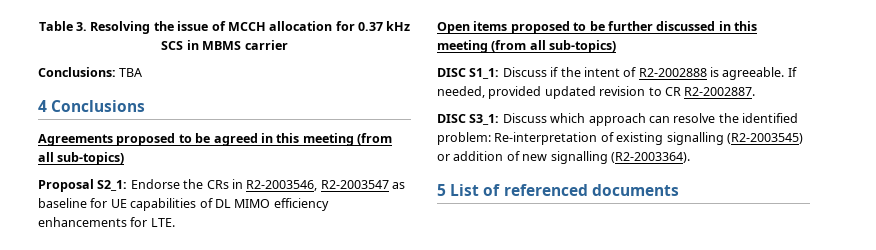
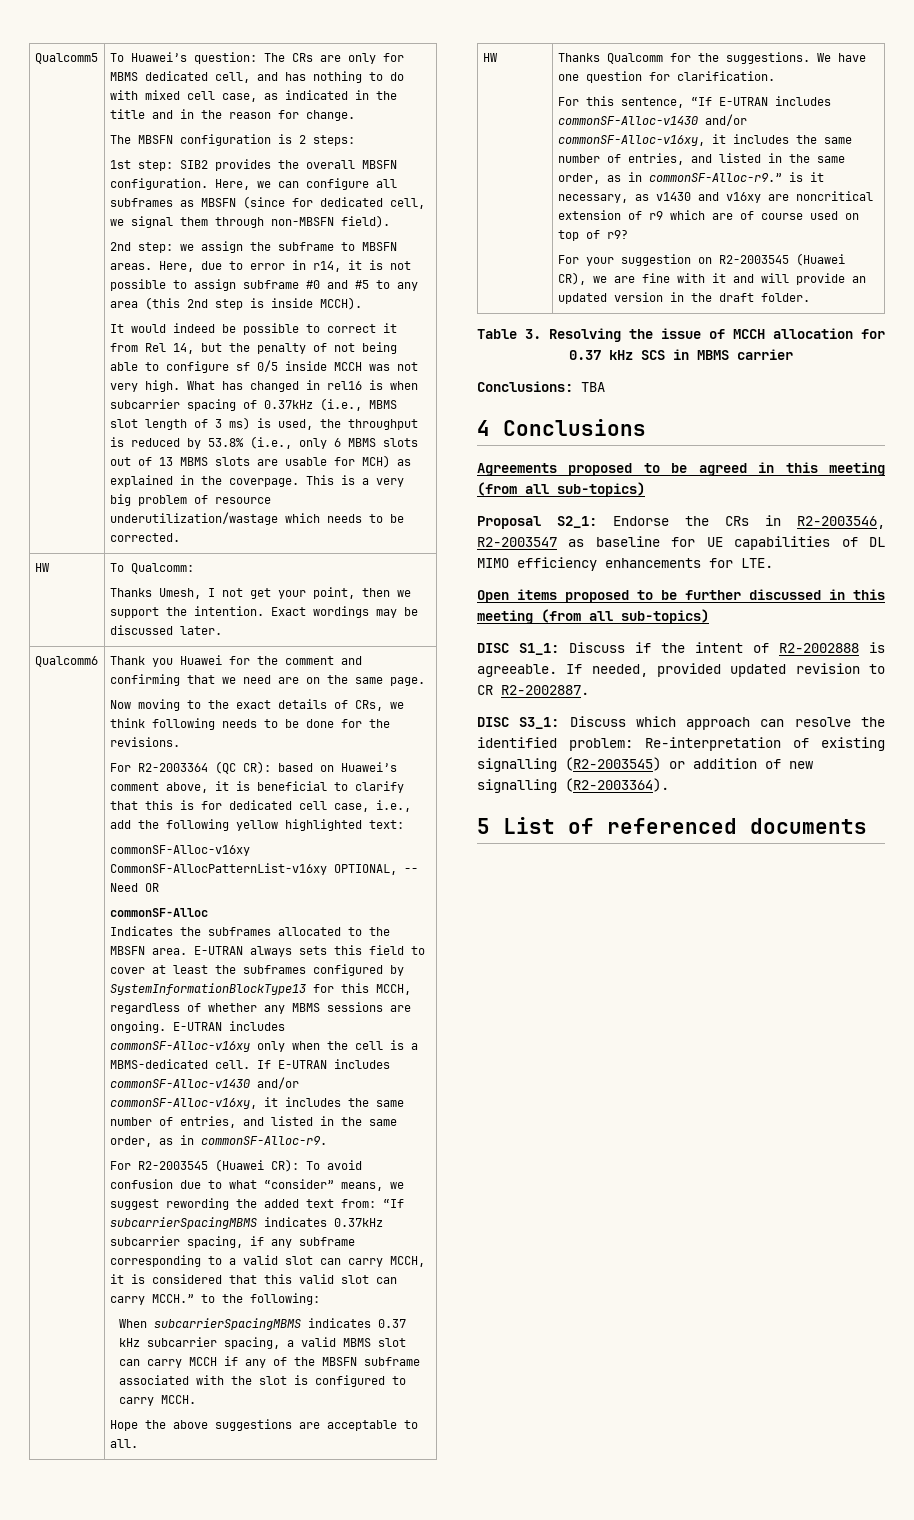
(38, 26) none -> [34,53,98,64] [109,52,404,64] [109,71,404,83] [109,90,397,102] [109,109,355,121] [109,134,355,146] [109,159,397,171] [109,178,397,190] [109,196,425,209] [109,215,390,228] [109,241,397,253] [109,260,411,272] [109,279,418,291] [109,297,362,310] [109,323,397,335] [109,342,397,354] [109,360,418,373] [109,380,418,392] [109,398,397,411] [109,417,418,430] [109,436,418,449] [109,455,411,468] [109,475,404,487] [109,494,271,506] [109,512,404,525] [109,533,180,542] [34,563,49,572] [109,563,194,574] [109,587,411,599] [109,606,418,618] [109,625,222,635] [34,656,98,667] [109,655,362,667] [109,674,425,686] [109,699,404,711] [109,718,390,730] [109,737,180,747] [109,761,397,774] [109,781,404,793] [109,800,411,812] [109,819,404,831] [109,845,250,856] [109,863,418,875] [109,883,159,892] [109,908,208,917] [109,926,390,936] [109,945,425,957] [109,964,404,976] [109,983,411,995] [109,1002,411,1014] [109,1021,285,1033] [109,1040,418,1052] [109,1059,390,1069] [109,1077,299,1089] [109,1097,404,1109] [109,1116,397,1128] [109,1135,327,1147] [109,1159,362,1172] [109,1179,404,1191] [109,1198,404,1210] [109,1217,383,1229] [109,1236,355,1248] [109,1255,425,1267] [109,1274,397,1284] [109,1293,320,1305] [119,1318,407,1330] [119,1337,407,1349] [119,1356,421,1368] [119,1375,407,1387] [119,1395,197,1406] [109,1419,418,1431] [109,1439,138,1448] [482,53,497,62] [557,52,866,64] [557,71,775,83] [557,96,831,108] [557,114,747,126] [557,134,852,146] [557,153,845,165] [557,172,824,184] [557,191,873,203] [557,210,859,220] [557,230,628,241] [557,253,845,266] [557,272,866,285] [557,292,810,304] Qualcomm5 | To Huawei’s question: The CRs are only for MBMS dedicated cell, and has nothing to do with mixed cell case, as indicated in the title and in the reason for change. // The MBSFN configuration is 2 steps: // 1st step: SIB2 provides the overall MBSFN configuration. Here, we can configure all subframes as MBSFN (since for dedicated cell, we signal them through non-MBSFN field). // 2nd step: we assign the subframe to MBSFN areas. Here, due to error in r14, it is not possible to assign subframe #0 and #5 to any area (this 2nd step is inside MCCH). // It would indeed be possible to correct it from Rel 14, but the penalty of not being able to configure sf 0/5 inside MCCH was not very high. What has changed in rel16 is when subcarrier spacing of 0.37kHz (i.e., MBMS slot length of 3 ms) is used, the throughput is reduced by 53.8% (i.e., only 6 MBMS slots out of 13 MBMS slots are usable for MCH) as explained in the coverpage. This is a very big problem of resource underutilization/wastage which needs to be corrected. // HW | To Qualcomm: // Thanks Umesh, I not get your point, then we support the intention. Exact wordings may be discussed later. // Qualcomm6 | Thank you Huawei for the comment and confirming that we need are on the same page. // Now moving to the exact details of CRs, we think following needs to be done for the revisions. // For R2-2003364 (QC CR): based on Huawei’s comment above, it is beneficial to clarify that this is for dedicated cell case, i.e., add the following yellow highlighted text: // commonSF-Alloc-v16xy CommonSF-AllocPatternList-v16xy OPTIONAL, -- Need OR // commonSF-Alloc // Indicates the subframes allocated to the MBSFN area. E-UTRAN always sets this field to cover at least the subframes configured by SystemInformationBlockType13 for this MCCH, regardless of whether any MBMS sessions are ongoing. E-UTRAN includes commonSF-Alloc-v16xy only when the cell is a MBMS-dedicated cell. If E-UTRAN includes commonSF-Alloc-v1430 and/or commonSF-Alloc-v16xy, it includes the same number of entries, and listed in the same order, as in commonSF-Alloc-r9. // For R2-2003545 (Huawei CR): To avoid confusion due to what “consider” means, we suggest rewording the added text from: “If subcarrierSpacingMBMS indicates 0.37kHz subcarrier spacing, if any subframe corresponding to a valid slot can carry MCCH, it is considered that this valid slot can carry MCCH.” to the following: // When subcarrierSpacingMBMS indicates 0.37 kHz subcarrier spacing, a valid MBMS slot can carry MCCH if any of the MBSFN subframe associated with the slot is configured to carry MCCH. // Hope the above suggestions are acceptable to all. // HW | Thanks Qualcomm for the suggestions. We have one question for clarification. // For this sentence, “If E-UTRAN includes commonSF-Alloc-v1430 and/or commonSF-Alloc-v16xy, it includes the same number of entries, and listed in the same order, as in commonSF-Alloc-r9.” is it necessary, as v1430 and v16xy are noncritical extension of r9 which are of course used on top of r9? // For your suggestion on R2-2003545 (Huawei CR), we are fine with it and will provide an updated version in the draft folder. //

